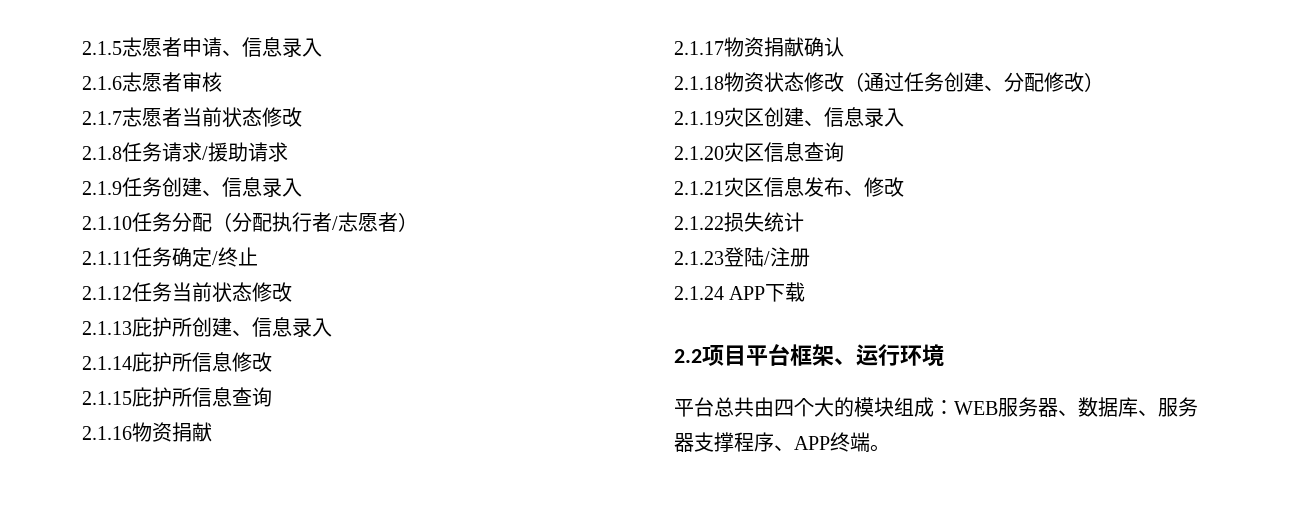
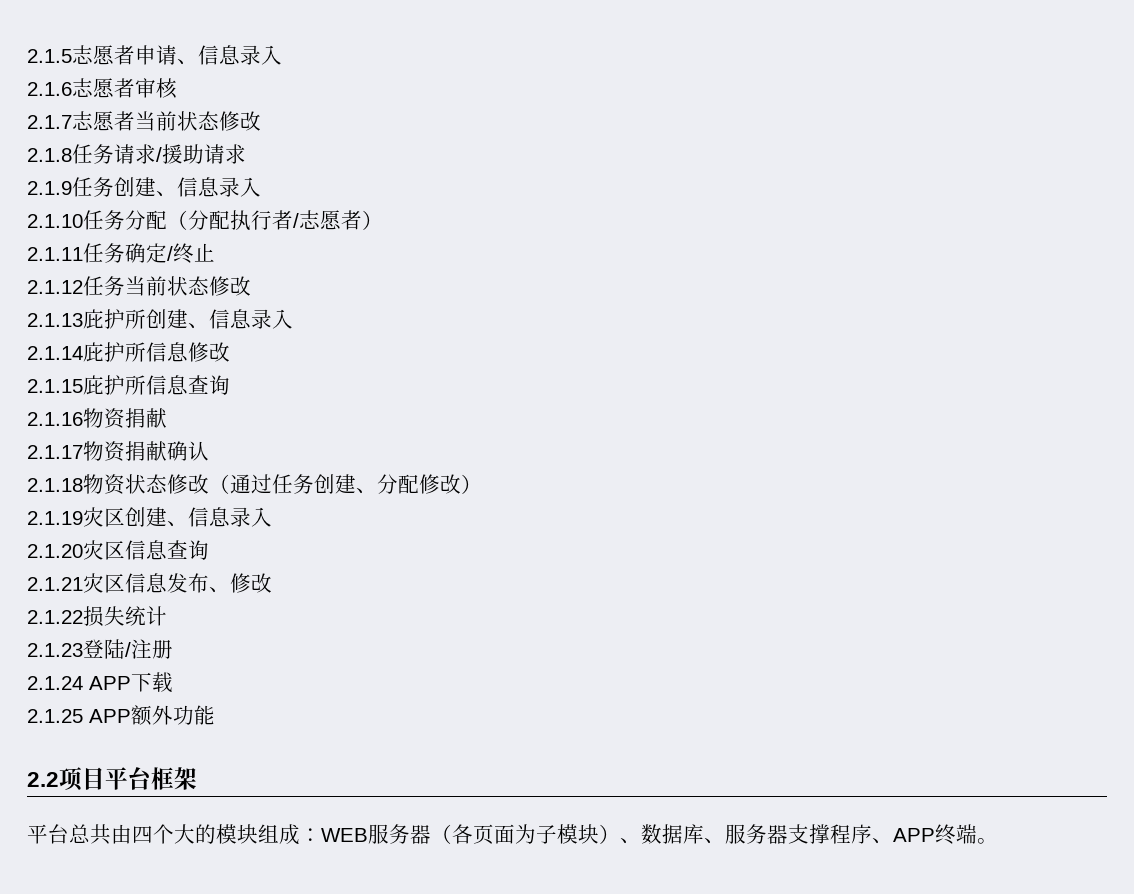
(806, 292) none -> [27,705,215,726] // 2.1.25 APP额外功能
[834,344,944,366] 、运行环境 -> (197, 778) none
(1058, 407) none -> [431,824,620,844] （各页面为子模块）

